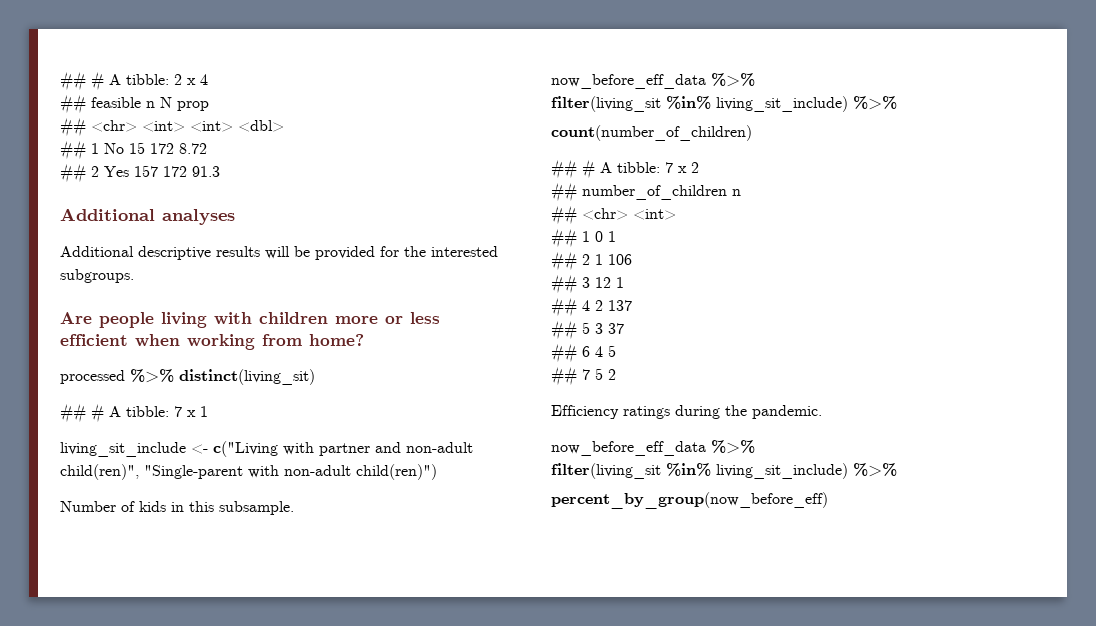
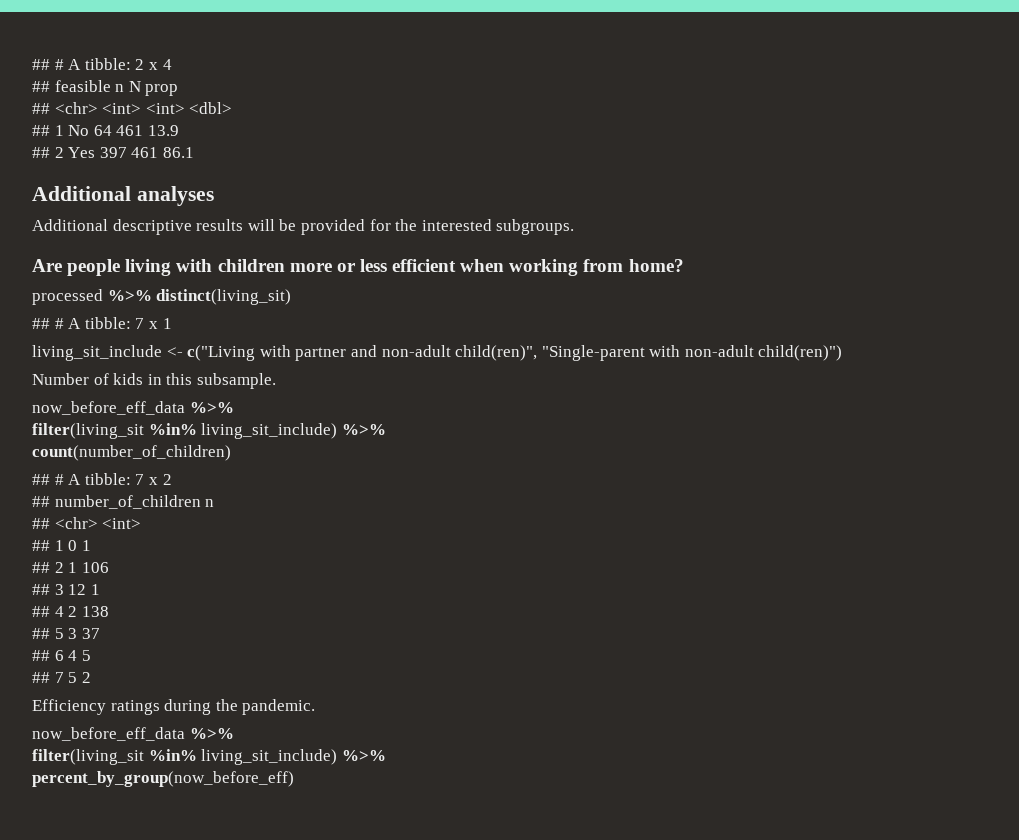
[129,142,207,154] 15 172 8.72 -> [93,125,179,136] 64 461 13.9
[134,165,220,177] 157 172 91.3 -> [99,147,194,158] 397 461 86.1
[608,300,632,311] 137 -> [81,606,109,617] 138

